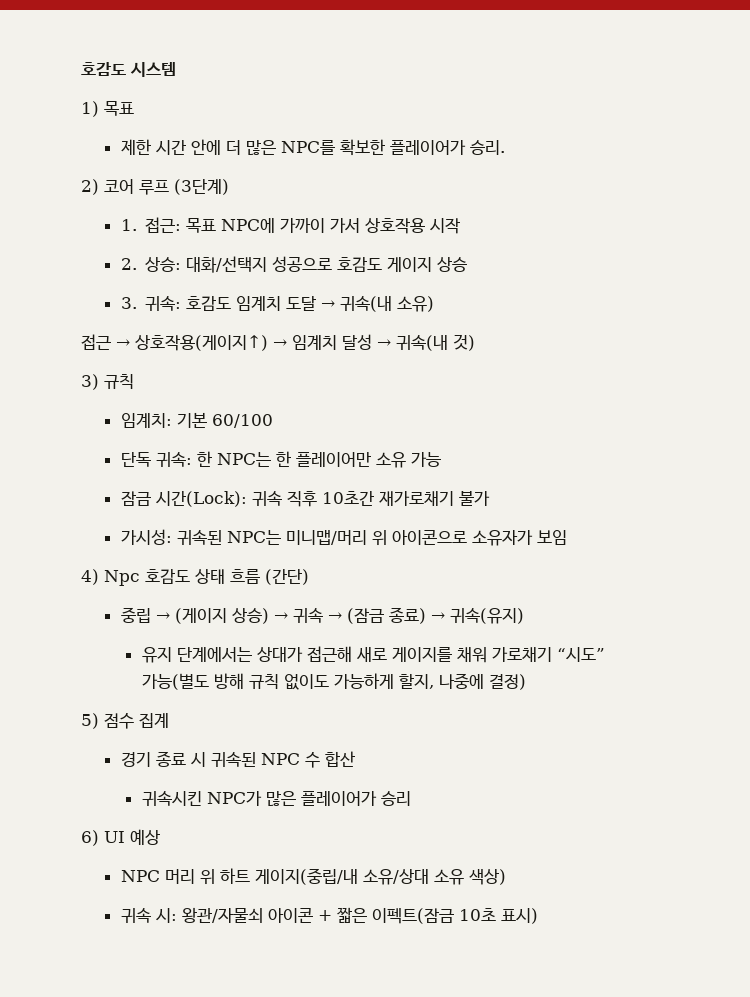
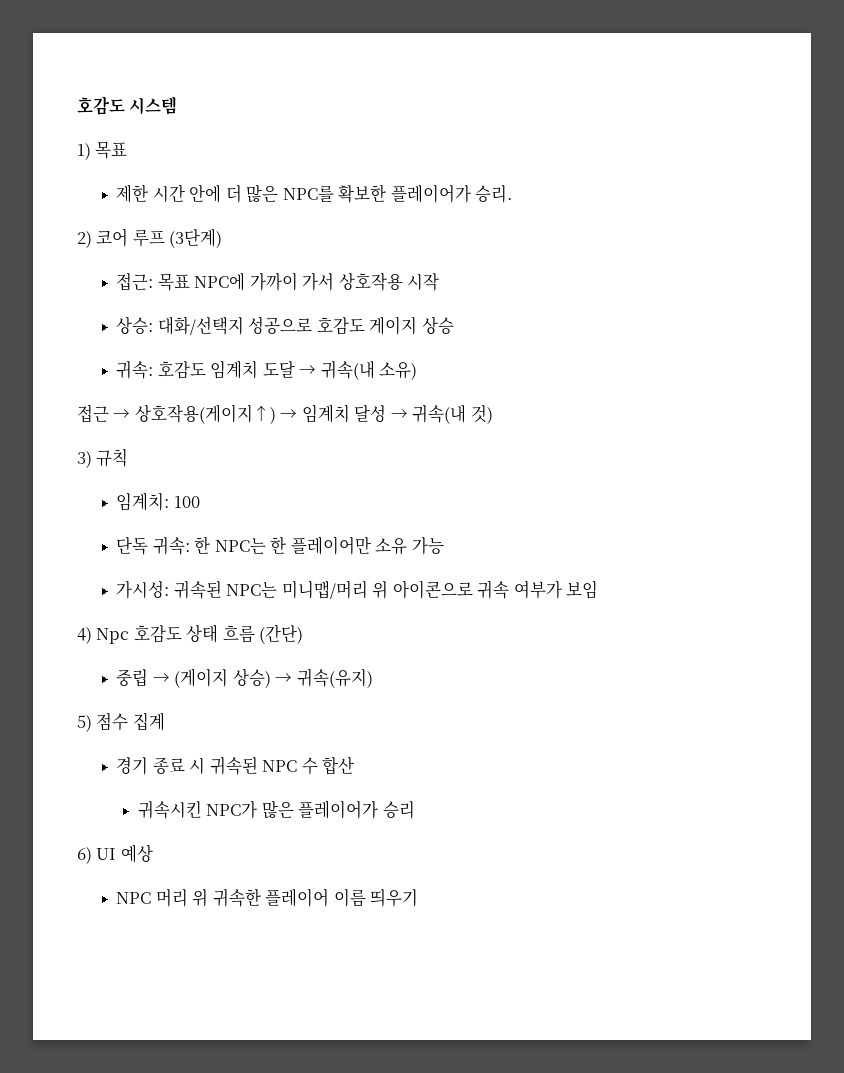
[120,219,137,231] 1. -> (223, 238) none
[120,258,137,270] 2. -> (440, 282) none
[120,297,137,309] 3. -> (454, 325) none
[176,412,273,428] 기본 60/100 -> [173,496,200,508] 100
[120,491,490,507] // 잠금 시간(Lock): 귀속 직후 10초간 재가로채기 불가 -> (444, 546) none
[471,530,533,546] 소유자가 -> [477,580,562,599] 귀속 여부가
[292,607,524,624] [141,646,605,663] [141,673,526,690] 귀속 → (잠금 종료) → 귀속(유지) // 유지 단계에서는 상대가 접근해 새로 게이지를 채워 가로채기 “시도” 가능(별도 방해 규칙 없이도 가능하게 할지, 나중에 결정) -> [296,668,373,688] 귀속(유지)
[219,868,506,885] [120,907,538,924] 하트 게이지(중립/내 소유/상대 소유 색상) // 귀속 시: 왕관/자물쇠 아이콘 + 짧은 이펙트(잠금 10초 표시) -> [212,888,419,907] 귀속한 플레이어 이름 띄우기

